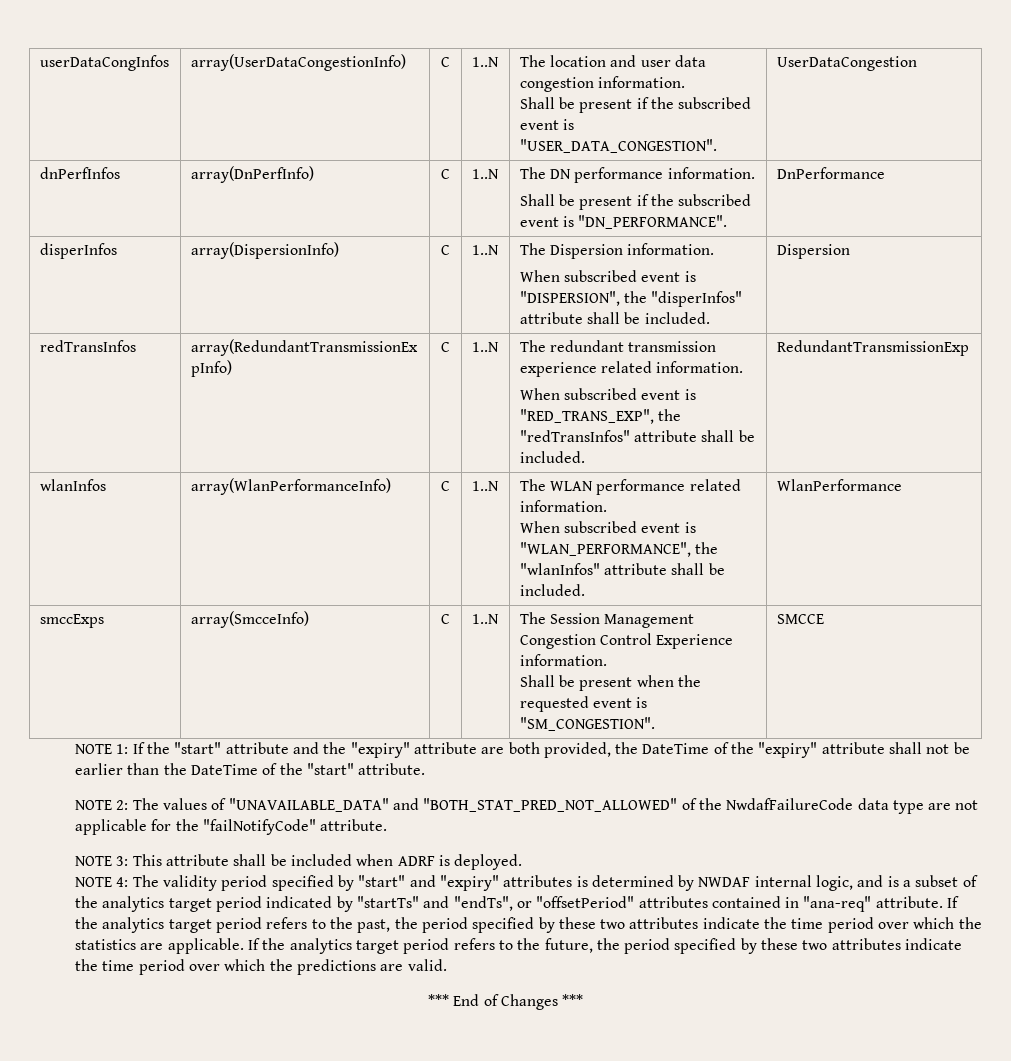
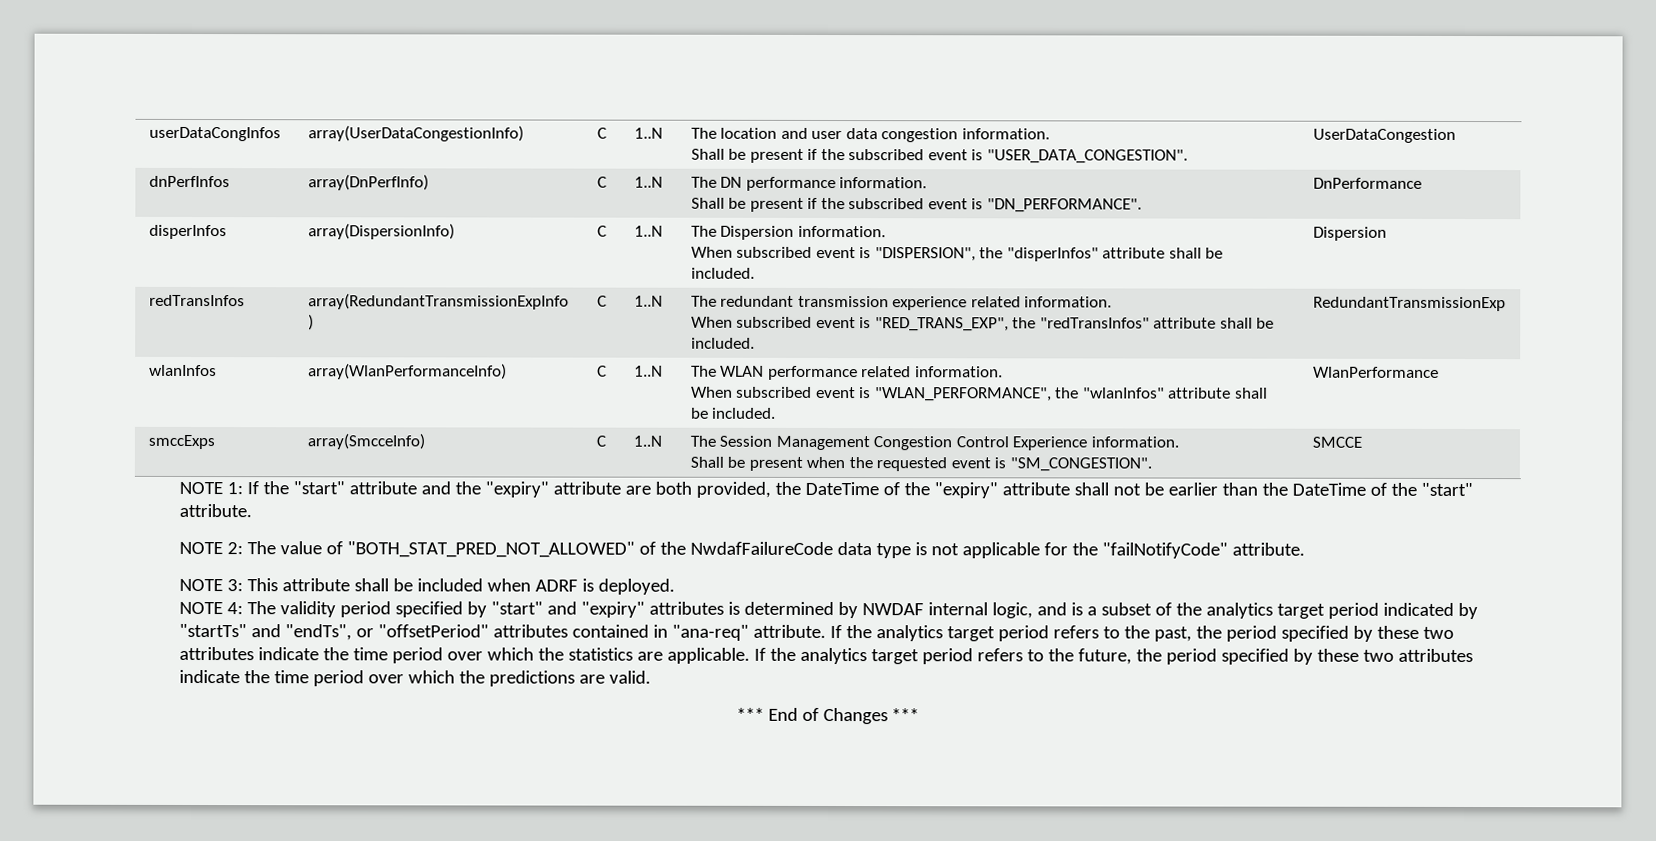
[162,798,419,812] values of "UNAVAILABLE_DATA" and -> [279,541,343,555] value of
[928,803,952,810] are -> [914,542,927,556] is

